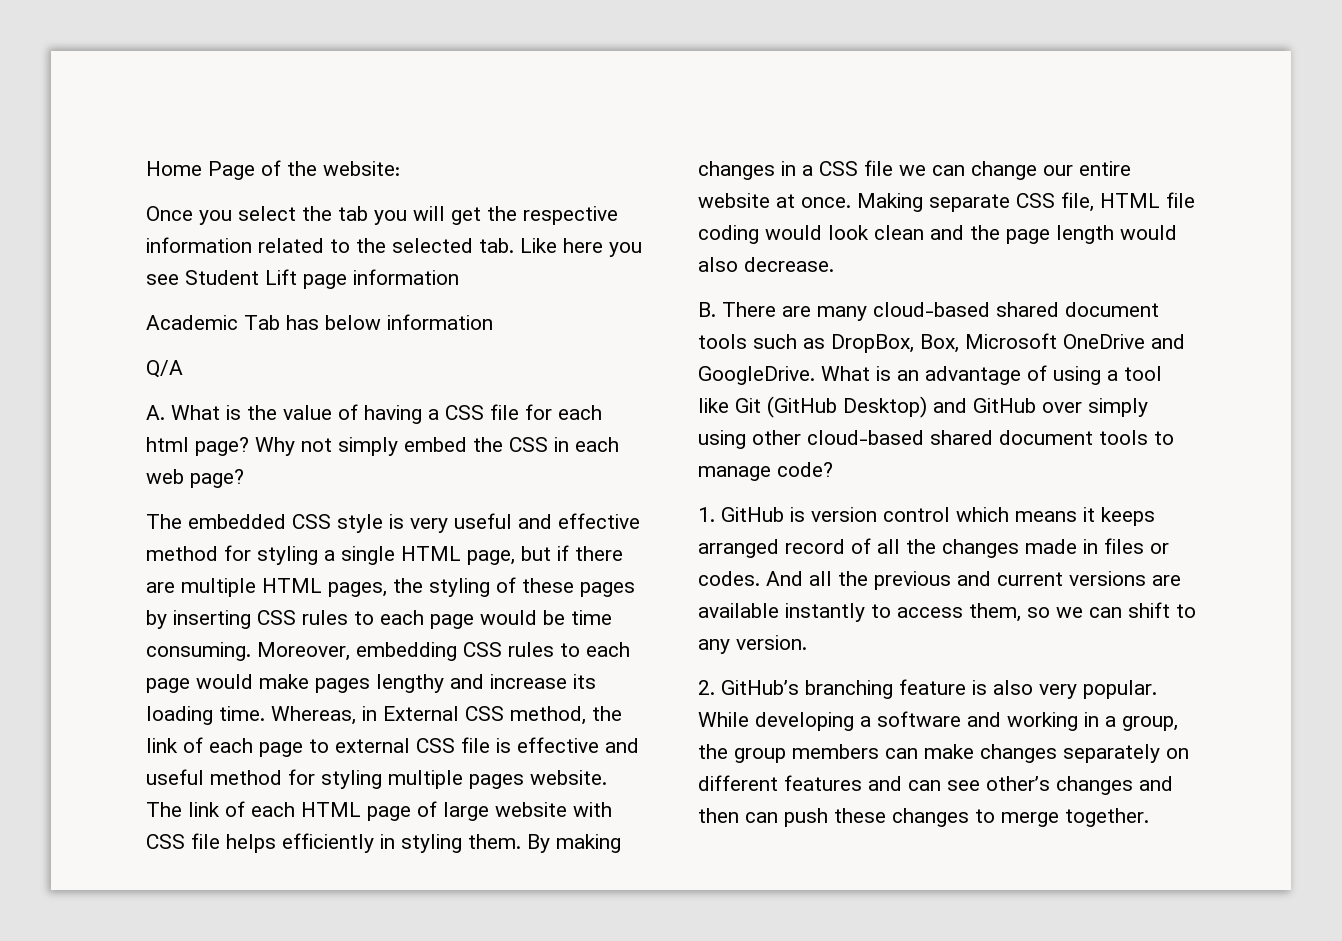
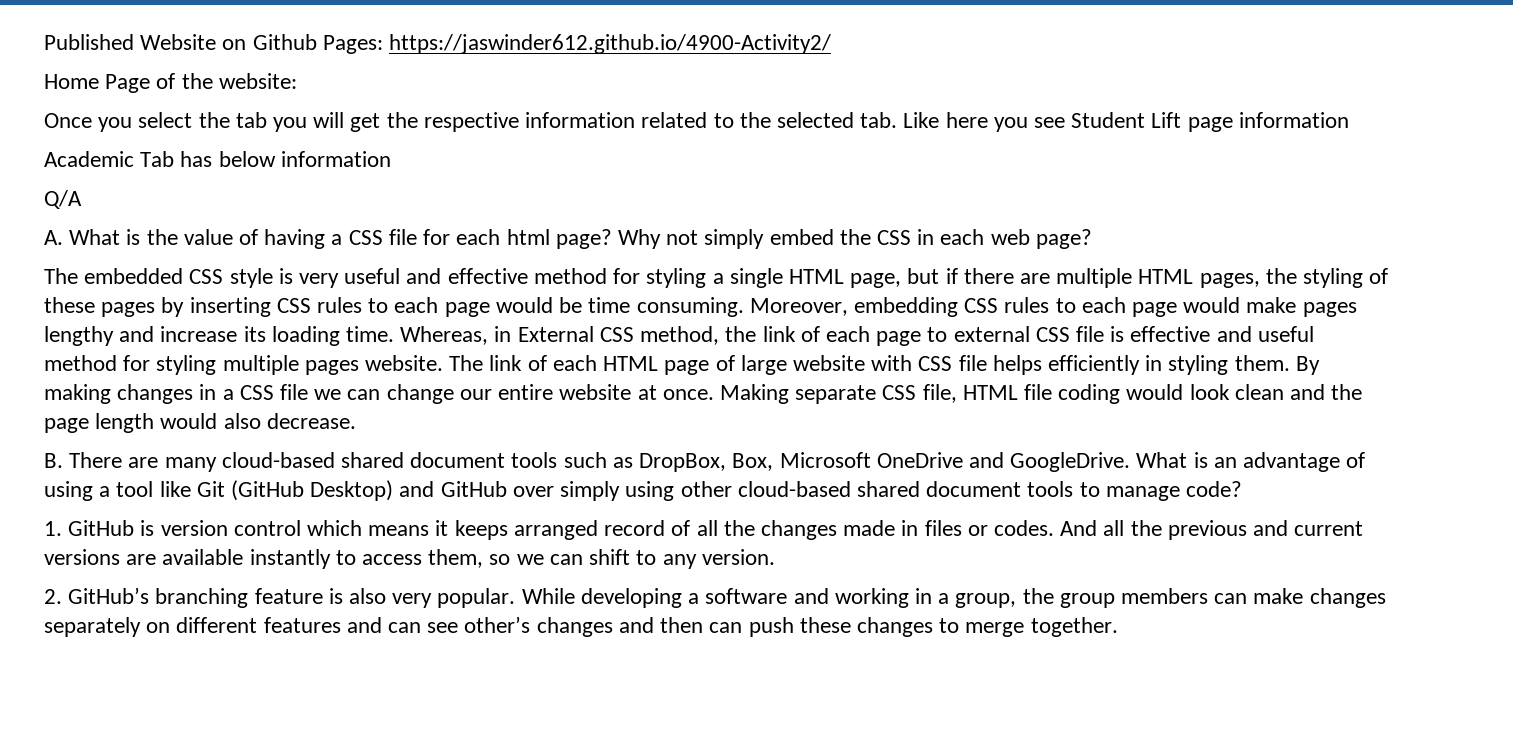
(146, 168) none -> [44,34,832,54] Published Website on Github Pages: https://jaswinder612.github.io/4900-Activity2/ //

